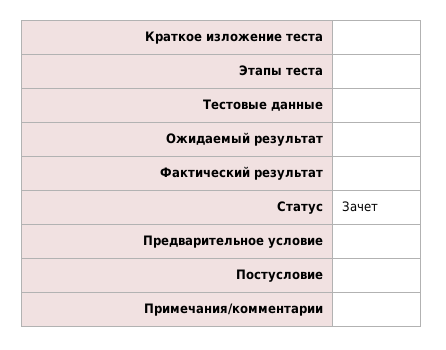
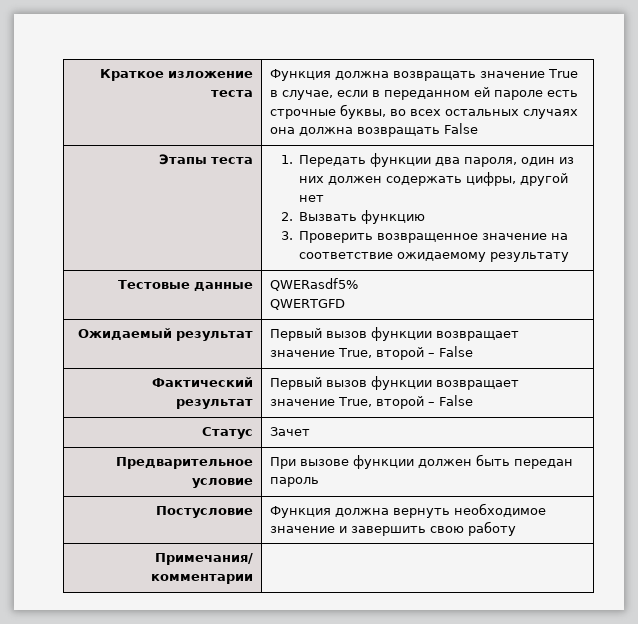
[239,65,324,76] // Этапы теста | -> [269,69,578,81] [269,87,578,100] [269,104,578,119] [269,123,478,137] [159,154,254,165] [280,153,574,167] [298,172,568,186] [298,195,324,202] [280,210,425,224] [280,231,568,243] [298,252,569,262] Функция должна возвращать значение True в случае, если в переданном ей пароле есть строчные буквы, во всех остальных случаях она должна возвращать False // Этапы теста | 1. Передать функции два пароля, один из них должен содержать цифры, другой нет // 2. Вызвать функцию // 3. Проверить возвращенное значение на соответствие ожидаемому результату
(324, 106) none -> [269,278,358,291] [269,299,345,310] QWERasdf5% // QWERTGFD
[160,166,324,180] [277,201,324,214] [341,201,378,212] [143,235,324,248] [236,269,324,282] // Фактический результат | // Статус | Зачет // Предварительное условие | // Постусловие | -> [269,327,519,341] [269,346,473,360] [152,377,254,387] [176,399,254,409] [269,376,519,390] [269,395,473,409] [202,427,254,439] [269,427,310,436] [116,457,254,469] [192,478,254,488] [269,454,573,469] [269,477,319,487] [156,506,254,518] [269,503,546,518] [269,521,516,536] Первый вызов функции возвращает значение True, второй – False // Фактический результат | Первый вызов функции возвращает значение True, второй – False // Статус | Зачет // Предварительное условие | При вызове функции должен быть передан пароль // Постусловие | Функция должна вернуть необходимое значение и завершить свою работу

